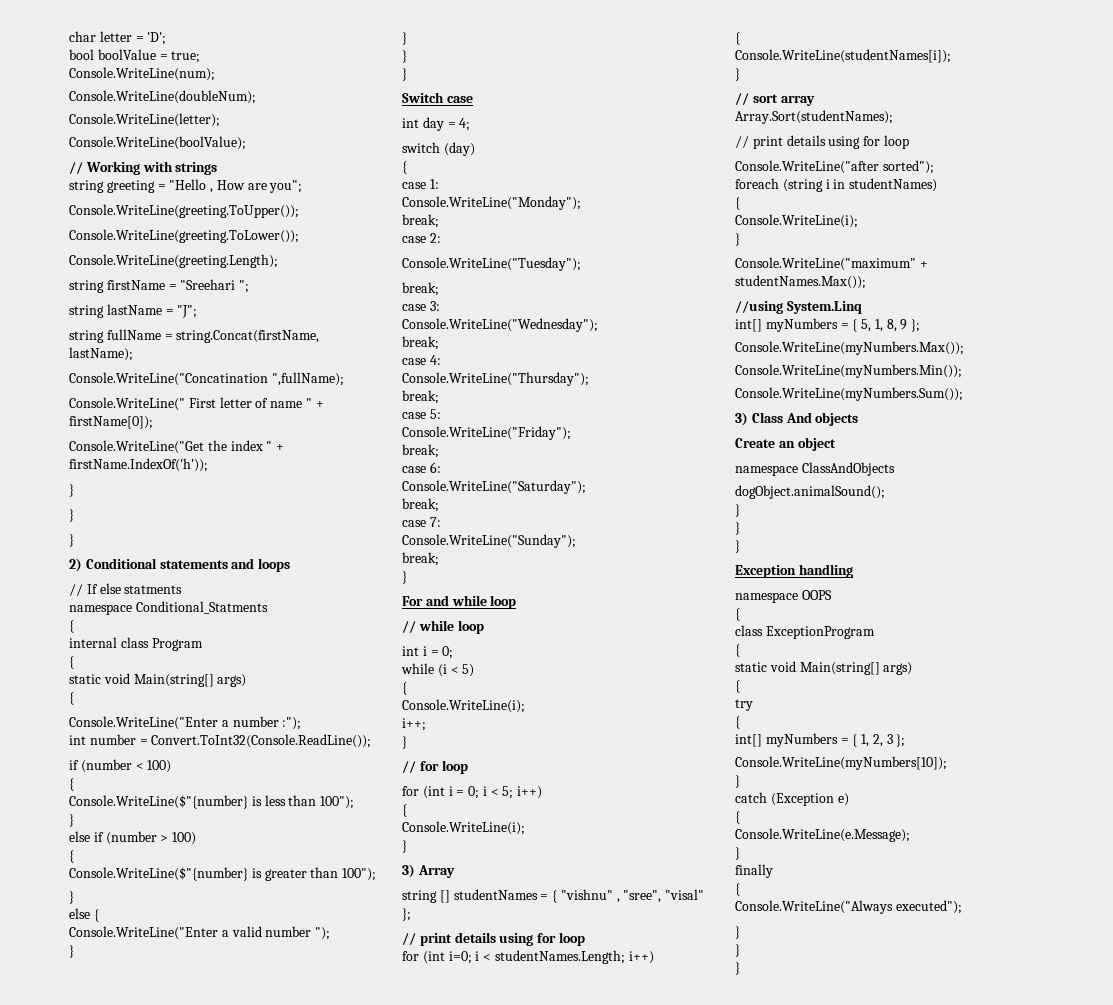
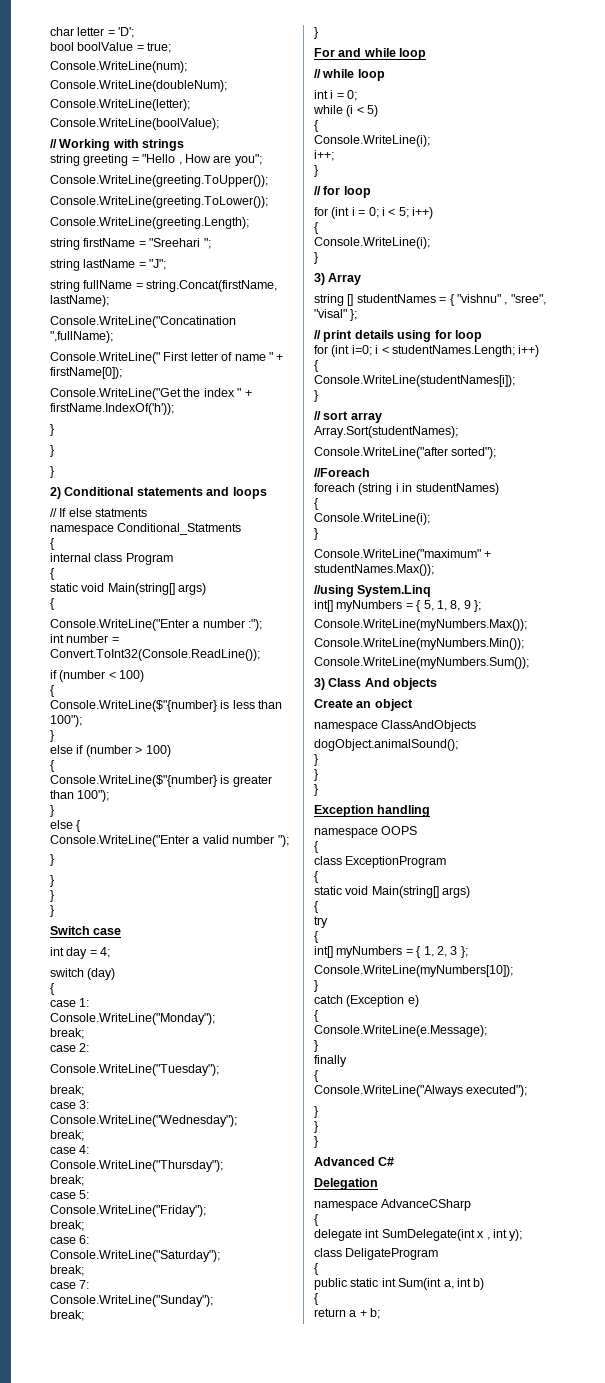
[735,135,909,149] // // print details using for loop -> (458, 432) none
(934, 167) none -> [314,468,370,477] // //Foreach
(740, 968) none -> [314,1157,395,1166] [314,1178,378,1190] [314,1199,472,1211] [314,1214,318,1226] [314,1229,523,1241] [314,1248,439,1260] [314,1263,318,1275] [314,1278,485,1290] [314,1293,318,1305] [314,1308,381,1319] // Advanced C# // Delegation // namespace AdvanceCSharp // { // delegate int SumDelegate(int x , int y); // class DeligateProgram // { // public static int Sum(int a, int b) // { // return a + b;

